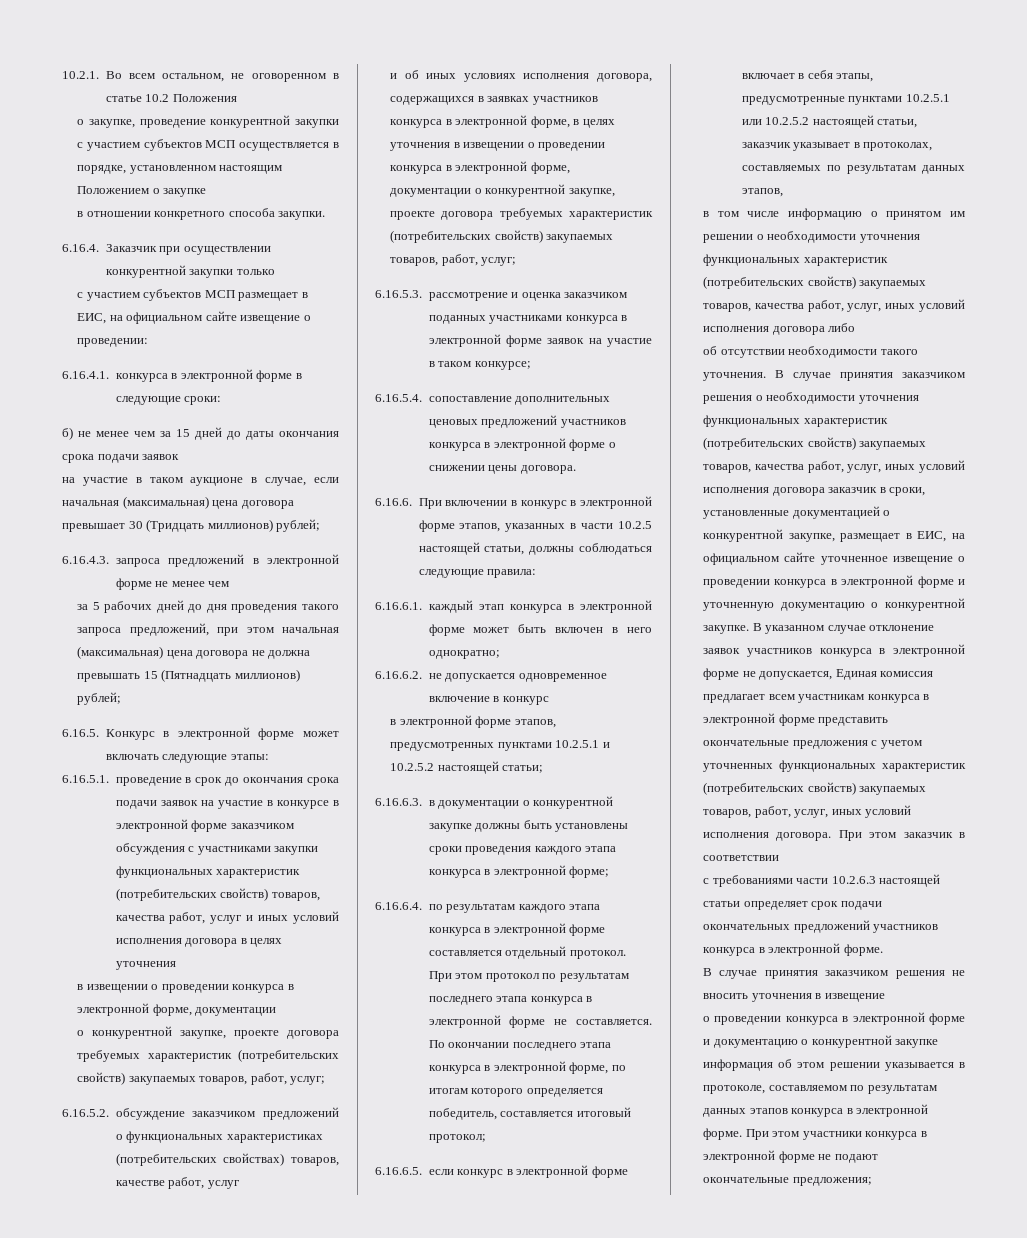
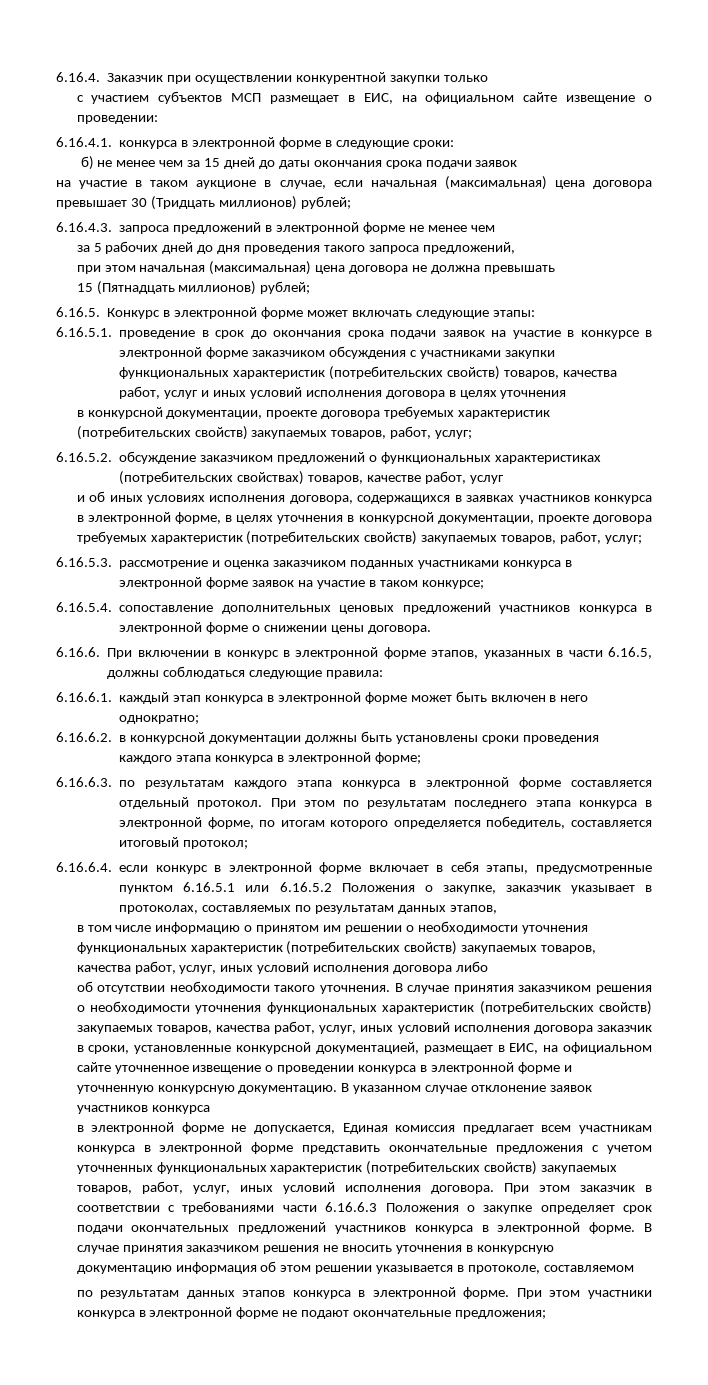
[62,71,340,82] [105,94,237,102] [76,115,339,128] [76,139,339,151] [76,165,283,174] [76,186,207,197] [76,208,326,220] 10.2.1. Во всем остальном, не оговоренном в статье 10.2 Положения // о закупке, проведение конкурентной закупки с участием субъектов МСП осуществляется в порядке, установленном настоящим Положением о закупке // в отношении конкретного способа закупки. // -> (56, 77) none
(209, 629) none -> (515, 248) //
(140, 677) none -> (555, 269) //
[86,984,294,993] [76,1003,277,1016] [76,1026,226,1039] извещении о проведении конкурса в электронной форме, документации // о конкурентной закупке, -> [87,407,263,419] конкурсной документации,
[463,142,606,151] [389,161,570,174] [389,184,615,197] извещении о проведении конкурса в электронной форме, документации о конкурентной закупке, -> [358,512,534,524] конкурсной документации,
[618,521,652,529] [418,542,525,555] 10.2.5 настоящей статьи, -> [608,647,652,659] 6.16.5,
[428,673,607,682] [428,696,549,705] [389,715,556,728] [389,740,610,751] [389,761,544,774] [375,796,614,809] [428,823,472,832] не допускается одновременное включение в конкурс // в электронной форме этапов, предусмотренных пунктами 10.2.5.1 и 10.2.5.2 настоящей статьи; // 6.16.6.3. в документации о конкурентной закупке -> [119,732,302,744] в конкурсной документации
[375,902,422,910] 6.16.6.4. -> [56,777,112,787] 6.16.6.3.
[485,973,540,982] протокол -> (335, 803) none
[509,1016,652,1028] [428,1040,612,1051] [428,1061,566,1074] форме не составляется. По окончании последнего этапа конкурса в электронной -> (203, 823) none
[375,1167,422,1175] 6.16.6.5. -> [56,862,112,872] 6.16.6.4.
[848,94,950,105] [741,115,918,128] пунктами 10.2.5.1 или 10.2.5.2 настоящей статьи, -> [119,882,496,894] пунктом 6.16.5.1 или 6.16.5.2 Положения о закупке,
[792,506,891,519] [702,529,835,542] документацией о конкурентной закупке, -> [236,1042,419,1054] конкурсной документацией,
[780,598,965,611] [702,625,749,634] документацию о конкурентной закупке. -> [157,1085,338,1094] конкурсную документацию.
(872, 652) none -> (210, 1109) //
(779, 858) // -> (160, 1208) none
[831,874,941,887] [702,901,740,907] 10.2.6.3 настоящей статьи -> [325,1202,533,1214] 6.16.6.3 Положения о закупке
(883, 950) // -> (636, 1228) none
[824,993,885,1002] [702,1012,965,1025] [702,1035,939,1048] извещение // о проведении конкурса в электронной форме и документацию о конкурентной закупке -> [476,1245,554,1254] [76,1265,172,1274] конкурсную документацию
(847, 1088) none -> (634, 1268) //

